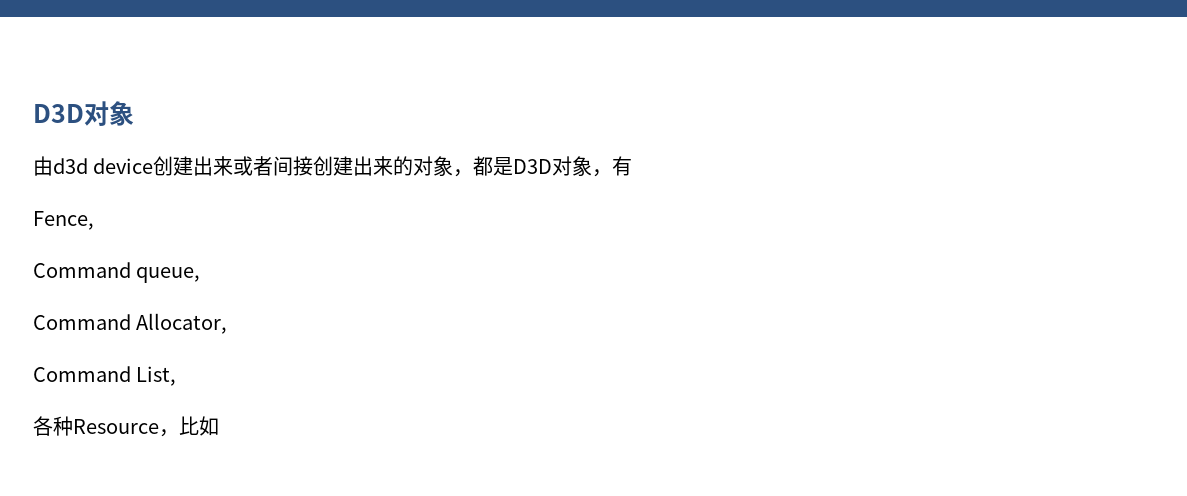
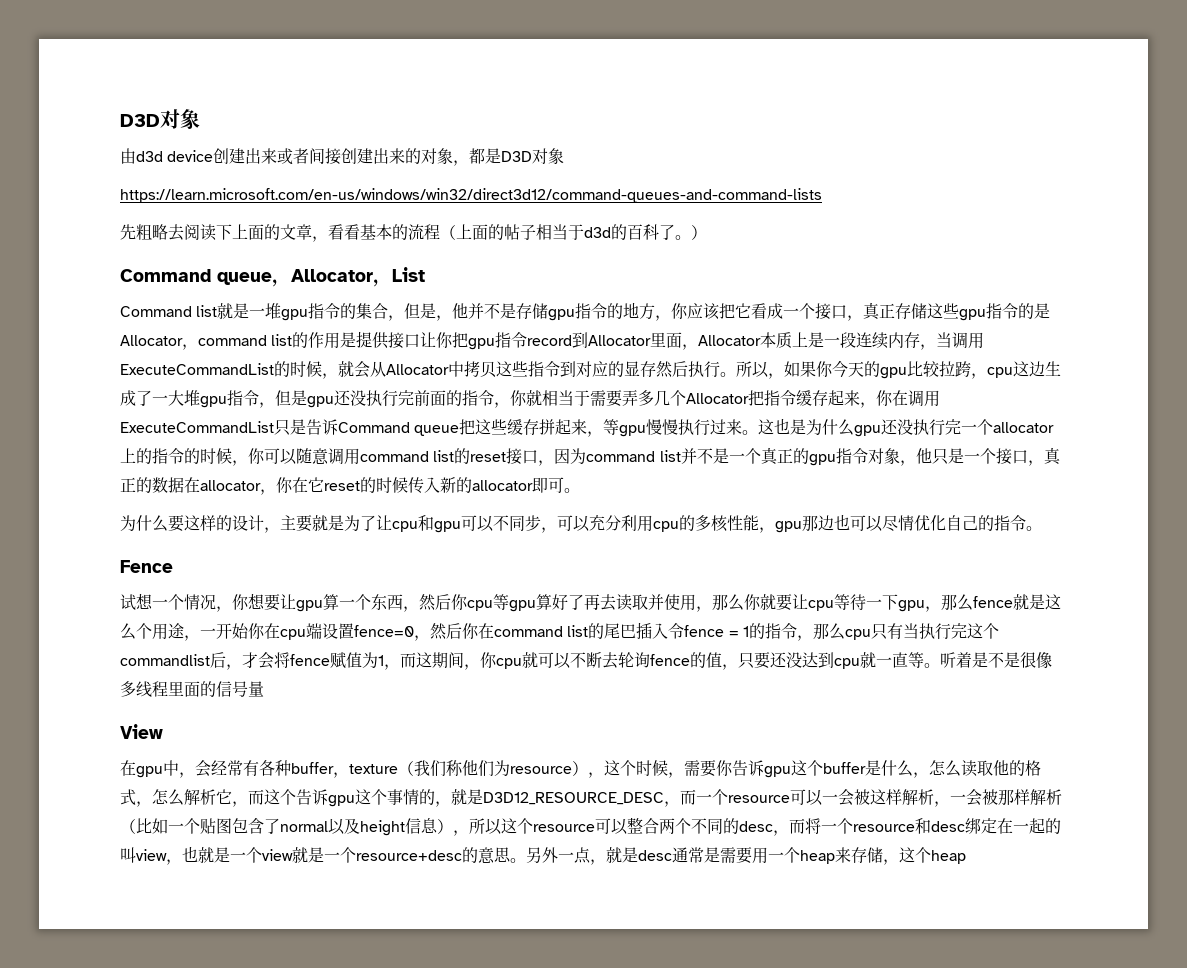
[592,156,633,177] [33,211,94,230] [33,262,201,283] [33,313,228,334] [33,366,177,386] [33,416,219,437] ，有 // Fence, // Command queue, // Command Allocator, // Command List, // 各种Resource，比如 -> [120,188,822,203] [120,224,707,242] [120,267,425,287] [120,302,1051,321] [120,331,985,350] [120,360,1061,379] [120,390,940,408] [120,418,1055,437] [120,447,1061,466] [120,477,580,495] [120,514,1042,533] [120,560,173,573] [120,593,1061,612] [120,622,999,641] [120,652,1052,670] [120,681,264,697] [120,724,163,739] [120,760,1041,778] [120,789,1062,807] [120,817,1061,836] [120,846,966,865] // https://learn.microsoft.com/en-us/windows/win32/direct3d12/command-queues-and-command-lists // 先粗略去阅读下上面的文章，看看基本的流程（上面的帖子相当于d3d的百科了。） // Command queue，Allocator，List // Command list就是一堆gpu指令的集合，但是，他并不是存储gpu指令的地方，你应该把它看成一个接口，真正存储这些gpu指令的是Allocator，command list的作用是提供接口让你把gpu指令record到Allocator里面，Allocator本质上是一段连续内存，当调用ExecuteCommandList的时候，就会从Allocator中拷贝这些指令到对应的显存然后执行。所以，如果你今天的gpu比较拉跨，cpu这边生成了一大堆gpu指令，但是gpu还没执行完前面的指令，你就相当于需要弄多几个Allocator把指令缓存起来，你在调用ExecuteCommandList只是告诉Command queue把这些缓存拼起来，等gpu慢慢执行过来。这也是为什么gpu还没执行完一个allocator上的指令的时候，你可以随意调用command list的reset接口，因为command list并不是一个真正的gpu指令对象，他只是一个接口，真正的数据在allocator，你在它reset的时候传入新的allocator即可。 // 为什么要这样的设计，主要就是为了让cpu和gpu可以不同步，可以充分利用cpu的多核性能，gpu那边也可以尽情优化自己的指令。 // Fence // 试想一个情况，你想要让gpu算一个东西，然后你cpu等gpu算好了再去读取并使用，那么你就要让cpu等待一下gpu，那么fence就是这么个用途，一开始你在cpu端设置fence=0，然后你在command list的尾巴插入令fence = 1的指令，那么cpu只有当执行完这个commandlist后，才会将fence赋值为1，而这期间，你cpu就可以不断去轮询fence的值，只要还没达到cpu就一直等。听着是不是很像多线程里面的信号量 // View // 在gpu中，会经常有各种buffer，texture（我们称他们为resource），这个时候，需要你告诉gpu这个buffer是什么，怎么读取他的格式，怎么解析它，而这个告诉gpu这个事情的，就是D3D12_RESOURCE_DESC，而一个resource可以一会被这样解析，一会被那样解析（比如一个贴图包含了normal以及height信息），所以这个resource可以整合两个不同的desc，而将一个resource和desc绑定在一起的叫view，也就是一个view就是一个resource+desc的意思。另外一点，就是desc通常是需要用一个heap来存储，这个heap

